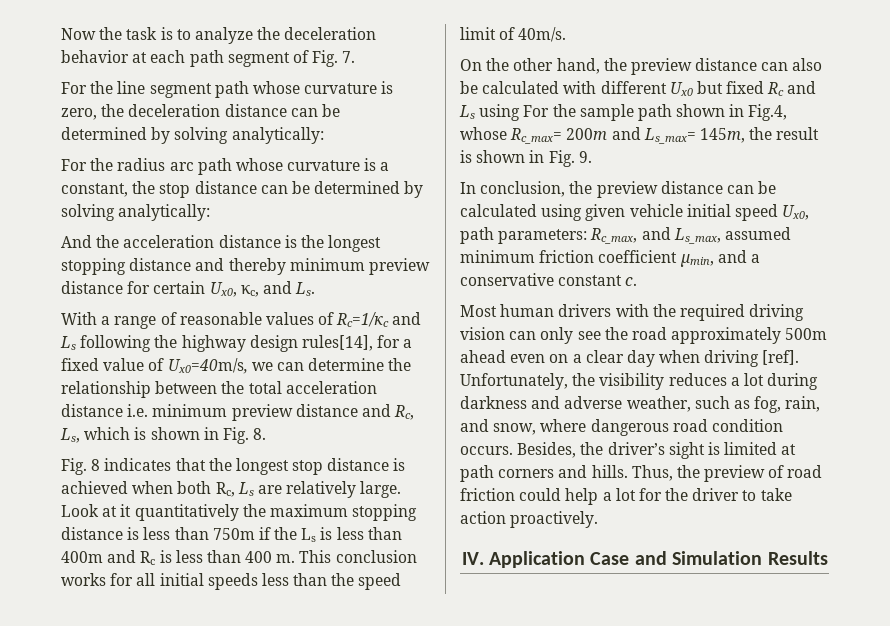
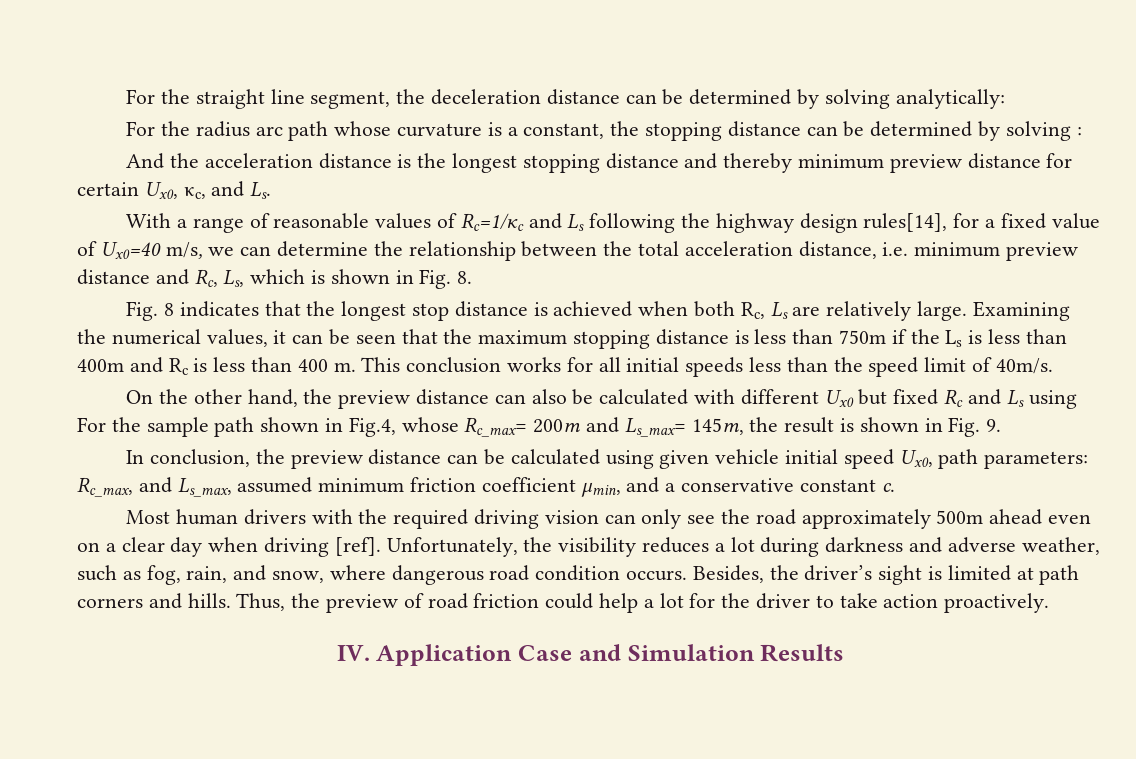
[61,27,377,44] [61,50,356,67] [61,81,394,98] [61,108,97,120] Now the task is to analyze the deceleration behavior at each path segment of Fig. 7. // For the line segment path whose curvature is zero, -> [126,89,391,109] For the straight line segment,
[159,181,424,198] [61,204,211,221] stop distance can be determined by solving analytically: -> [645,121,1082,141] stopping distance can be determined by solving :
[167,358,248,374] Ux0=40m/s, -> [100,242,203,259] Ux0=40 m/s,
[61,404,123,417] distance -> [798,241,877,259] distance,
[61,504,239,521] Look at it quantitatively -> [972,301,1070,321] [77,329,438,347] Examining the numerical values, it can be seen that

